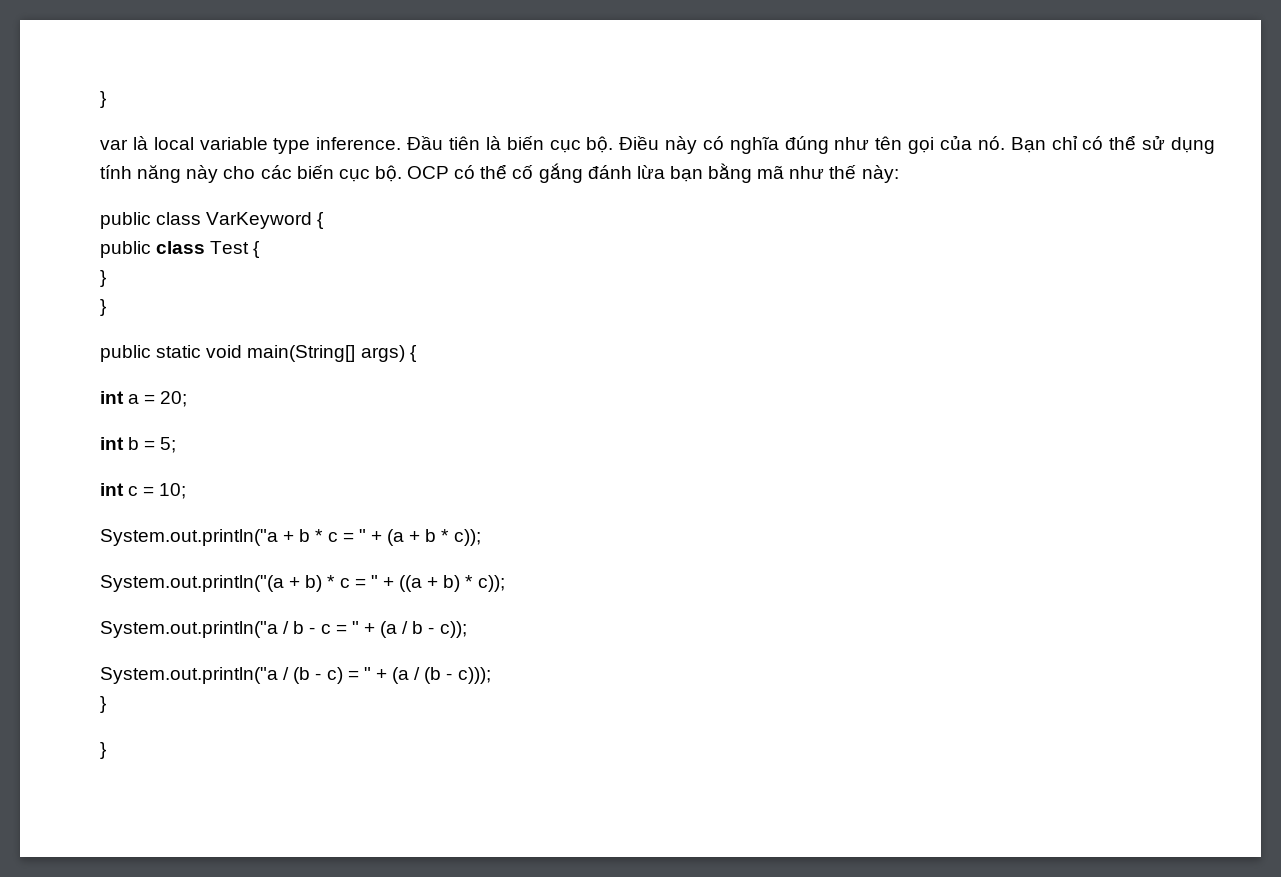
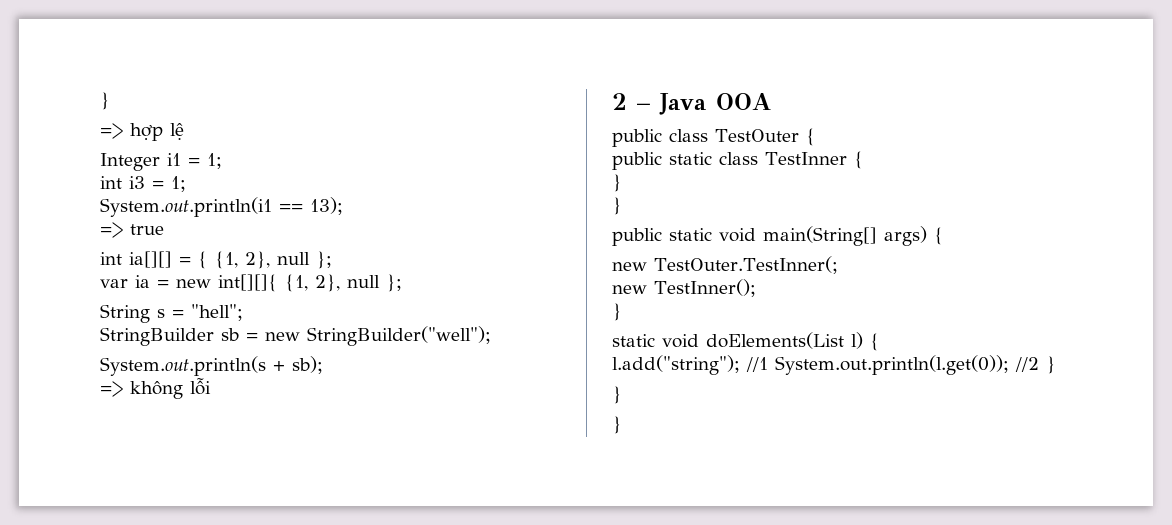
[100,91,106,108] [100,135,1215,154] [100,163,899,183] [100,212,313,229] } // var là local variable type inference. Đầu tiên là biến cục bộ. Điều này có nghĩa đúng như tên gọi của nó. Bạn chỉ có thể sử dụng tính năng này cho các biến cục bộ. OCP có thể cố gắng đánh lừa bạn bằng mã như thế này: // public class VarKeyword -> [100,92,110,110] [100,123,184,141] [100,153,222,171] [100,176,186,192] [100,197,343,217] [100,222,164,238] [100,251,332,269] [100,274,402,292] [100,304,243,323] [100,326,491,346] [100,356,323,376] [100,378,211,399] [612,93,771,115] [612,129,799,147] } // => hợp lệ // Integer i1 = 1; // int i3 = 1; // System.out.println(i1 == 13); // => true // int ia[][] = { {1, 2}, null }; // var ia = new int[][]{ {1, 2}, null }; // String s = "hell"; // StringBuilder sb = new StringBuilder("well"); // System.out.println(s + sb); // => không lỗi // 2 – Java OOA // public class TestOuter
[156,241,250,254] class Test -> [669,152,847,165] static class TestInner
[100,391,188,407] [100,437,177,453] [100,483,187,499] [100,529,481,546] [100,575,505,592] [100,621,467,638] [100,667,491,684] int a = 20; // int b = 5; // int c = 10; // System.out.println("a + b * c = " + (a + b * c)); // System.out.println("(a + b) * c = " + ((a + b) * c)); // System.out.println("a / b - c = " + (a / b - c)); // System.out.println("a / (b - c) = " + (a / (b - c))); -> [612,256,838,274] [612,279,756,297] [612,303,622,321] [612,332,880,351] [612,355,1056,375] new TestOuter.TestInner(; // new TestInner(); // } // static void doElements(List l) { // l.add("string"); //1 System.out.println(l.get(0)); //2 }

